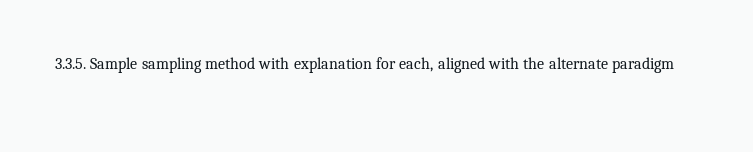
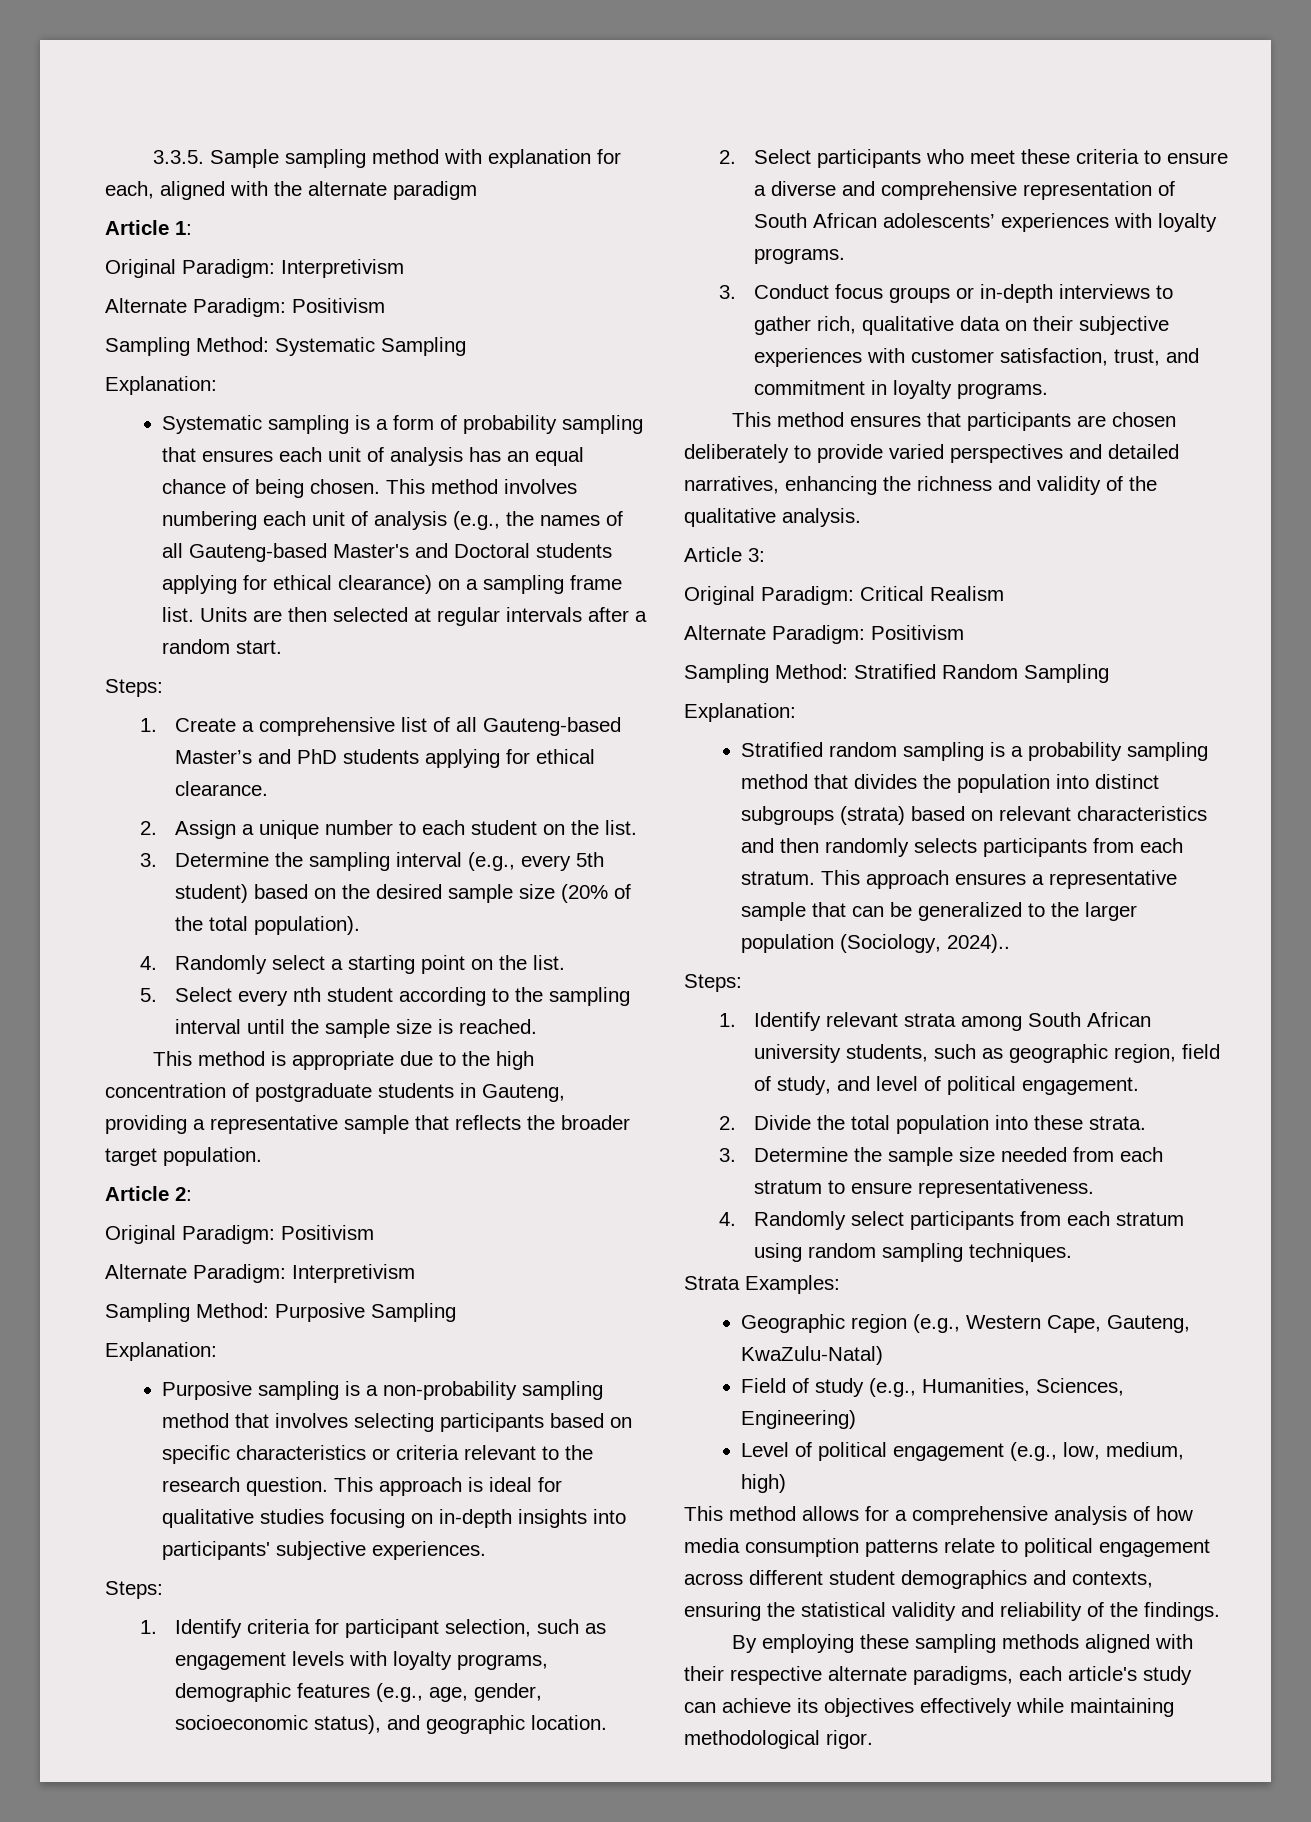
(674, 65) none -> [105,220,192,235] [105,259,404,278] [105,298,385,317] [105,337,466,356] [105,376,217,395] [162,415,644,434] [162,447,585,466] [162,479,578,498] [162,511,624,530] [162,543,613,562] [162,575,623,594] [162,607,648,626] [162,639,283,654] [105,679,163,697] [139,717,621,736] [174,749,595,768] [174,781,268,796] [139,820,637,839] [139,852,604,871] [174,884,631,903] [174,916,360,935] [139,955,565,974] [139,987,630,1006] [174,1019,537,1038] [152,1051,534,1070] [105,1083,565,1102] [105,1115,630,1134] [105,1147,262,1166] [105,1186,192,1201] [105,1225,374,1244] [105,1264,415,1283] [105,1303,456,1322] [105,1342,217,1361] [162,1381,604,1400] [162,1413,633,1432] [162,1445,594,1464] [162,1477,563,1496] [162,1509,627,1528] [162,1541,487,1560] [105,1581,163,1599] [139,1619,606,1638] [174,1651,548,1670] [174,1683,542,1702] [174,1715,607,1734] [718,149,1228,168] [753,181,1175,200] [753,213,1217,232] [753,248,845,264] [718,284,1173,303] [753,316,1169,335] [753,348,1199,367] [753,380,1048,399] [731,412,1176,431] [684,444,1179,463] [684,476,1157,495] [684,508,861,527] [684,547,765,562] [684,586,1004,605] [684,625,964,644] [684,664,1109,683] [684,703,796,722] [741,742,1209,761] [741,774,1160,793] [741,806,1208,825] [741,838,1184,857] [741,870,1178,889] [741,902,1138,921] [741,934,1011,953] [684,974,742,992] [718,1012,1151,1031] [753,1044,1220,1063] [753,1076,1139,1095] [718,1115,1146,1134] [718,1147,1163,1166] [753,1179,1094,1198] [718,1211,1184,1230] [753,1243,1072,1262] [684,1275,840,1294] [741,1314,1191,1333] [741,1346,884,1365] [741,1378,1125,1397] [741,1410,857,1429] [741,1442,1185,1461] [741,1474,787,1493] [684,1506,1193,1525] [684,1538,1210,1557] [684,1570,1153,1589] [684,1602,1220,1621] [731,1634,1193,1653] [684,1666,1192,1685] [684,1698,1174,1717] [684,1730,873,1749] // Article 1: // Original Paradigm: Interpretivism // Alternate Paradigm: Positivism // Sampling Method: Systematic Sampling // Explanation: // Systematic sampling is a form of probability sampling that ensures each unit of analysis has an equal chance of being chosen. This method involves numbering each unit of analysis (e.g., the names of all Gauteng-based Master's and Doctoral students applying for ethical clearance) on a sampling frame list. Units are then selected at regular intervals after a random start. // Steps: // 1. Create a comprehensive list of all Gauteng-based Master’s and PhD students applying for ethical clearance. // 2. Assign a unique number to each student on the list. // 3. Determine the sampling interval (e.g., every 5th student) based on the desired sample size (20% of the total population). // 4. Randomly select a starting point on the list. // 5. Select every nth student according to the sampling interval until the sample size is reached. // This method is appropriate due to the high concentration of postgraduate students in Gauteng, providing a representative sample that reflects the broader target population. // Article 2: // Original Paradigm: Positivism // Alternate Paradigm: Interpretivism // Sampling Method: Purposive Sampling // Explanation: // Purposive sampling is a non-probability sampling method that involves selecting participants based on specific characteristics or criteria relevant to the research question. This approach is ideal for qualitative studies focusing on in-depth insights into participants' subjective experiences. // Steps: // 1. Identify criteria for participant selection, such as engagement levels with loyalty programs, demographic features (e.g., age, gender, socioeconomic status), and geographic location. // 2. Select participants who meet these criteria to ensure a diverse and comprehensive representation of South African adolescents’ experiences with loyalty programs. // 3. Conduct focus groups or in-depth interviews to gather rich, qualitative data on their subjective experiences with customer satisfaction, trust, and commitment in loyalty programs. // This method ensures that participants are chosen deliberately to provide varied perspectives and detailed narratives, enhancing the richness and validity of the qualitative analysis. // Article 3: // Original Paradigm: Critical Realism // Alternate Paradigm: Positivism // Sampling Method: Stratified Random Sampling // Explanation: // Stratified random sampling is a probability sampling method that divides the population into distinct subgroups (strata) based on relevant characteristics and then randomly selects participants from each stratum. This approach ensures a representative sample that can be generalized to the larger population (Sociology, 2024).. // Steps: // 1. Identify relevant strata among South African university students, such as geographic region, field of study, and level of political engagement. // 2. Divide the total population into these strata. // 3. Determine the sample size needed from each stratum to ensure representativeness. // 4. Randomly select participants from each stratum using random sampling techniques. // Strata Examples: // Geographic region (e.g., Western Cape, Gauteng, KwaZulu-Natal) // Field of study (e.g., Humanities, Sciences, Engineering) // Level of political engagement (e.g., low, medium, high) // This method allows for a comprehensive analysis of how media consumption patterns relate to political engagement across different student demographics and contexts, ensuring the statistical validity and reliability of the findings. // By employing these sampling methods aligned with their respective alternate paradigms, each article's study can achieve its objectives effectively while maintaining methodological rigor.

